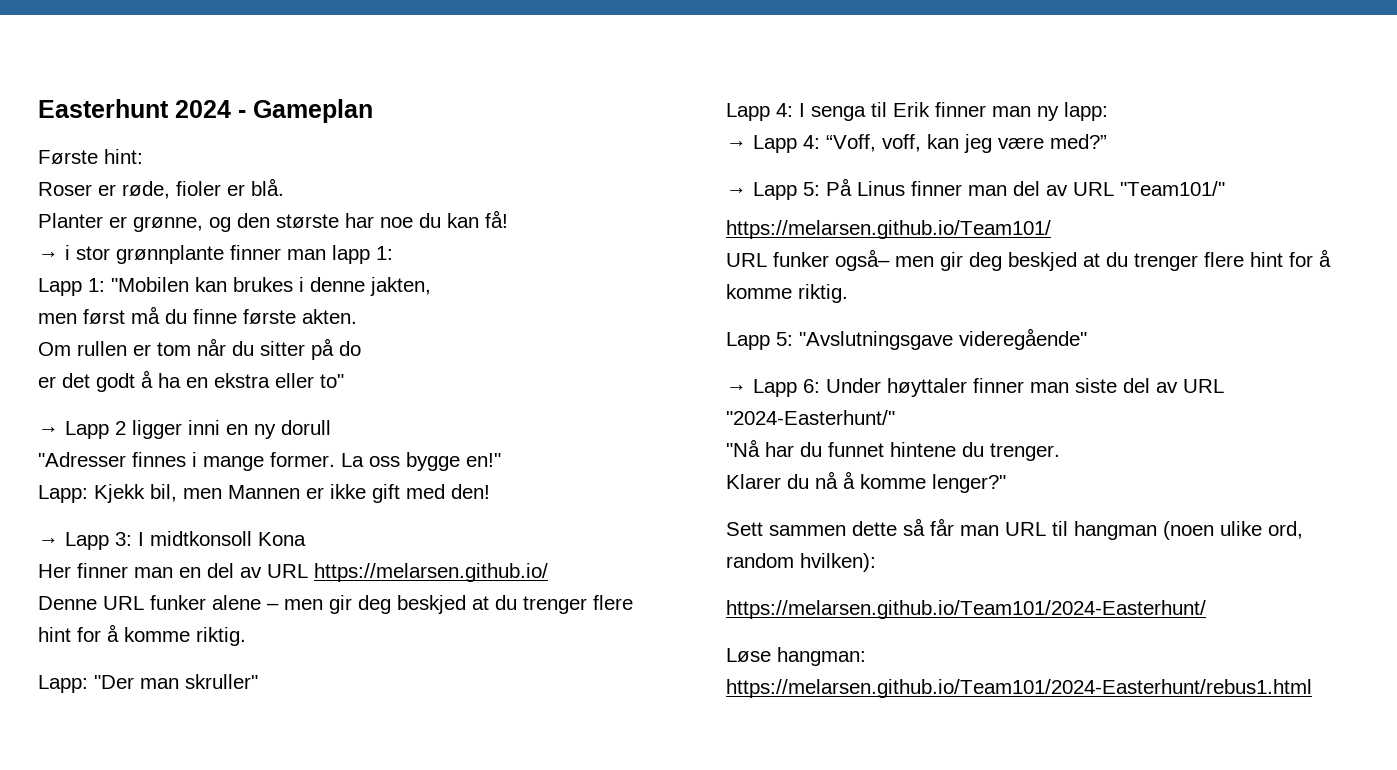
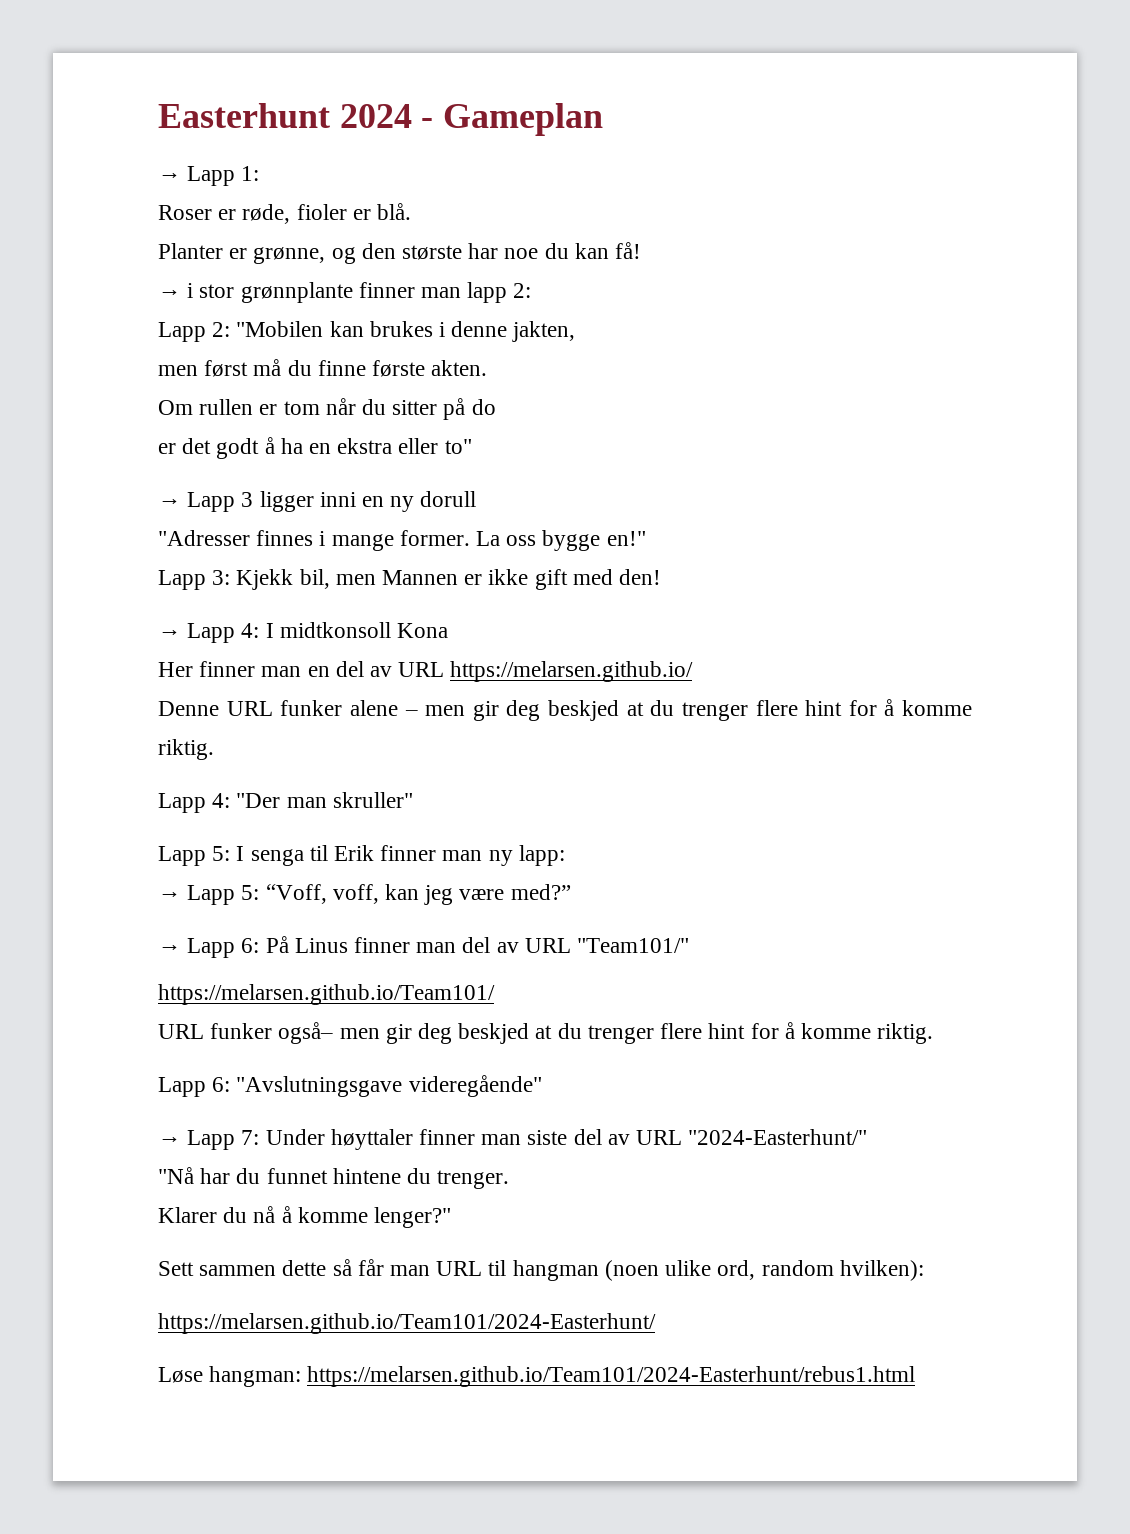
[38,149,143,164] Første hint: -> [158,166,260,186] → Lapp 1:
[376,246,393,260] [38,278,105,296] 1: // Lapp 1: -> [513,283,532,298] [158,322,231,342] 2: // Lapp 2:
[115,421,126,435] 2 -> [241,492,254,507] 3
[38,485,88,503] Lapp: -> [158,570,231,590] Lapp 3:
[115,532,132,546] 3: -> [241,623,260,638] 4:
[38,675,88,693] Lapp: -> [158,793,231,813] Lapp 4:
[776,103,793,117] 4: -> [212,846,231,861] 5:
[803,135,820,149] 4: -> [241,885,260,900] 5:
[803,182,820,196] 5: -> [241,938,260,953] 6:
[776,332,793,346] 5: -> [212,1077,231,1092] 6:
[803,379,820,393] 6: -> [241,1130,260,1145] 7:

